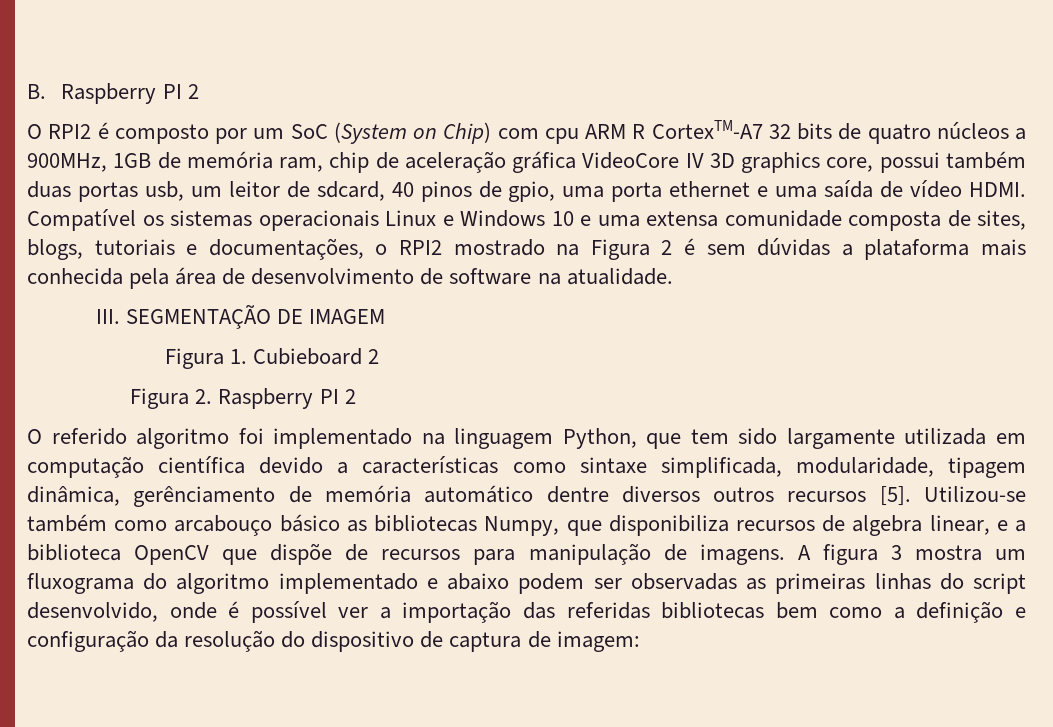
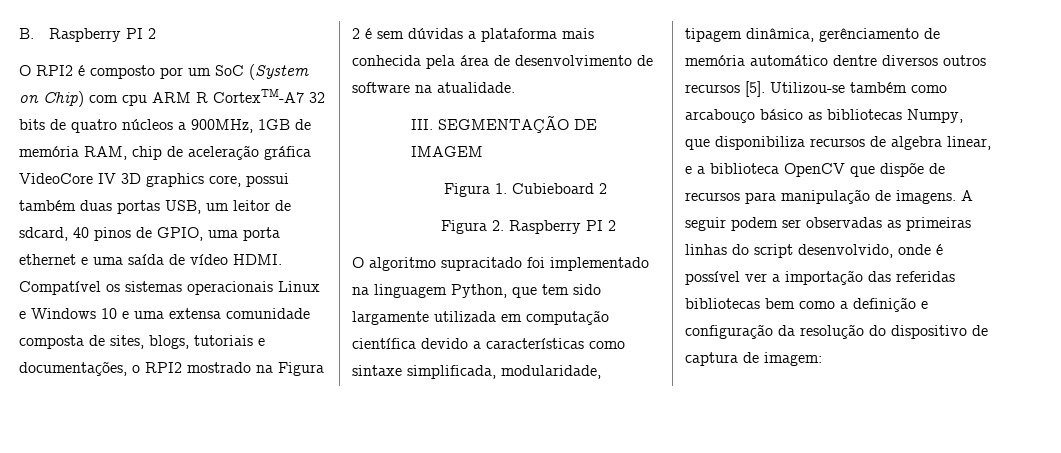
[279,157,324,172] ram, -> [84,146,127,160] RAM,
[144,181,184,201] usb, -> [165,200,201,214] USB,
[508,181,556,202] gpio, -> [157,227,203,241] GPIO,
[51,428,230,449] referido algoritmo -> [369,257,522,271] algoritmo supracitado
[822,544,1026,565] [27,573,510,594] figura 3 mostra um fluxograma do algoritmo implementado e abaixo -> [685,217,726,231] seguir

